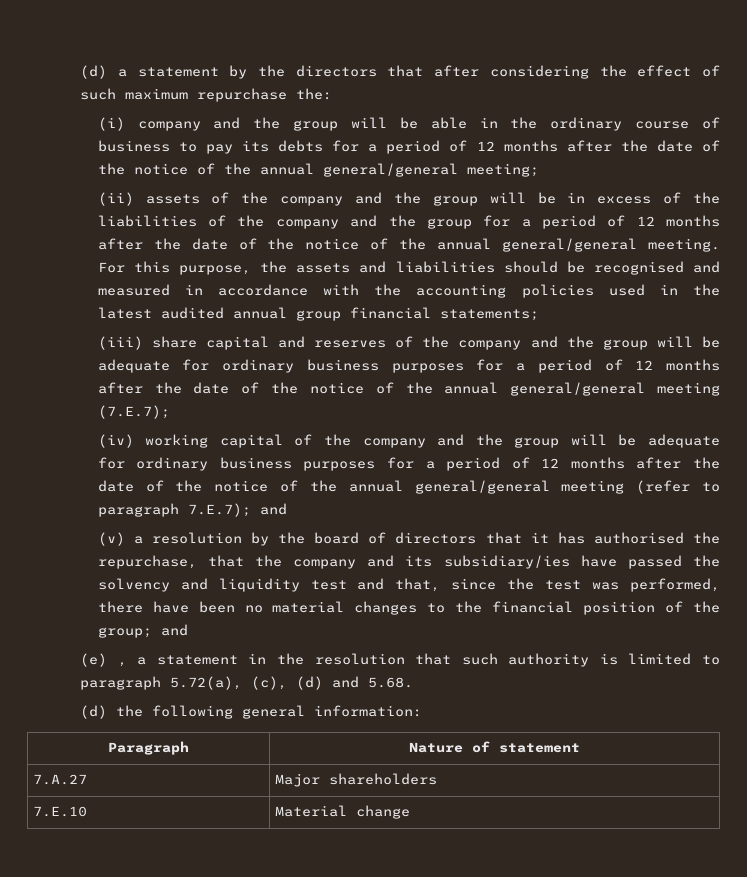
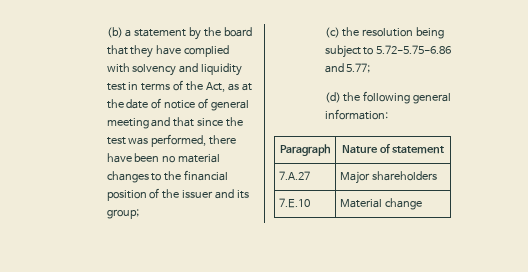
[80,65,108,79] (d) -> [106,27,123,38] (b)
[295,65,720,79] [80,88,333,102] [97,117,720,131] [97,140,721,154] [97,163,539,177] [97,192,720,206] [97,215,720,229] [97,238,720,252] [97,261,720,275] [97,284,720,298] [97,307,539,321] [97,336,720,350] [97,359,720,373] [97,382,721,396] [97,405,170,419] [97,434,720,448] [97,457,720,471] [97,480,721,494] [97,503,287,517] [97,532,720,546] [97,555,720,569] [97,578,441,592] directors that after considering the effect of such maximum repurchase the: // (i) company and the group will be able in the ordinary course of business to pay its debts for a period of 12 months after the date of the notice of the annual general/general meeting; // (ii) assets of the company and the group will be in excess of the liabilities of the company and the group for a period of 12 months after the date of the notice of the annual general/general meeting. For this purpose, the assets and liabilities should be recognised and measured in accordance with the accounting policies used in the latest audited annual group financial statements; // (iii) share capital and reserves of the company and the group will be adequate for ordinary business purposes for a period of 12 months after the date of the notice of the annual general/general meeting (7.E.7); // (iv) working capital of the company and the group will be adequate for ordinary business purposes for a period of 12 months after the date of the notice of the annual general/general meeting (refer to paragraph 7.E.7); and // (v) a resolution by the board of directors that it has authorised the repurchase, that the company and its subsidiary/ies have passed the solvency and liquidity test and that, -> [224,27,253,37] [106,45,230,58] [106,63,243,76] [106,80,253,92] [106,98,250,111] [106,117,195,129] board that they have complied with solvency and liquidity test in terms of the Act, as at the date of notice of general meeting and that
[97,624,188,638] [80,653,720,667] [80,676,414,690] group; and // (e) , a statement in the resolution that such authority is limited to paragraph 5.72(a), (c), (d) and 5.68. -> [182,189,250,199] [106,209,139,219] [324,27,445,39] [324,45,452,58] [324,63,371,73] issuer and its group; // (c) the resolution being subject to 5.72-5.75-6.86 and 5.77;

